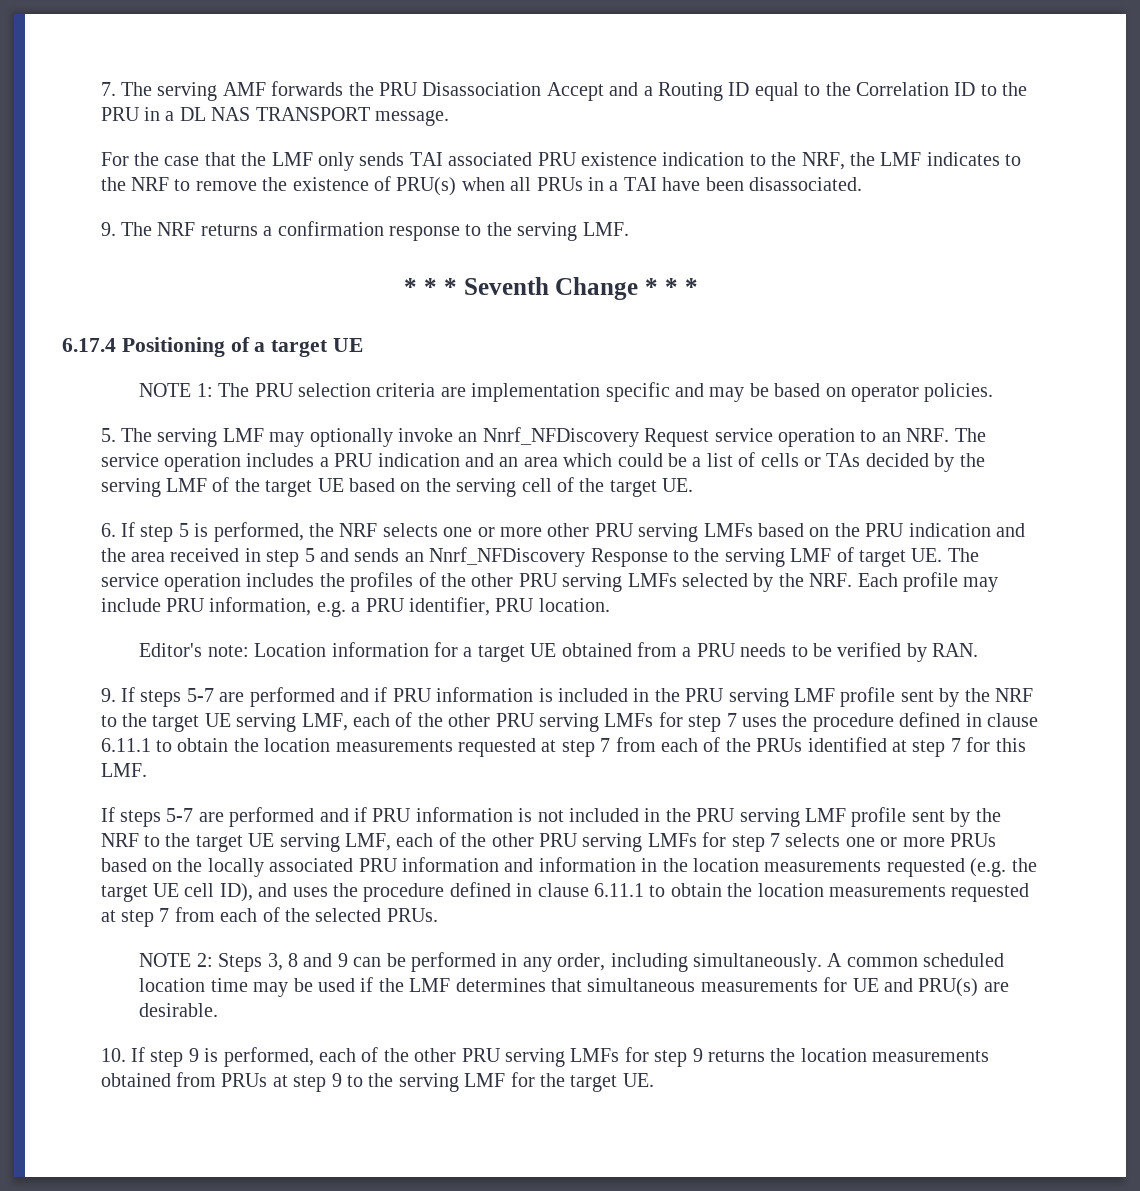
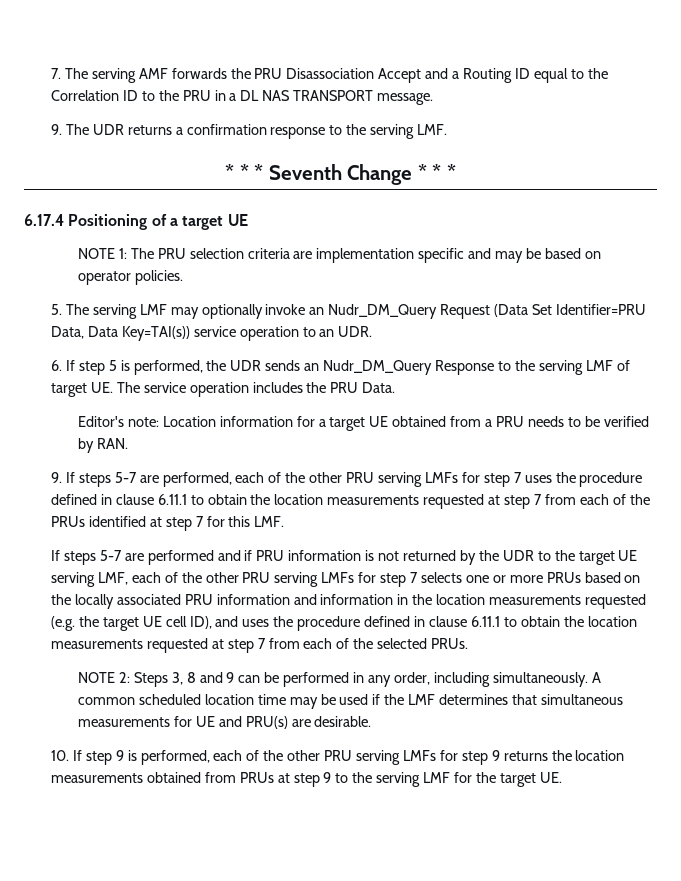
[100,152,1022,171] [100,176,863,196] // For the case that the LMF only sends TAI associated PRU existence indication to the NRF, the LMF indicates to the NRF to remove the existence of PRU(s) when all PRUs in a TAI have been disassociated. -> (434, 99) none
[157,222,196,236] NRF -> [92,124,124,135] UDR
[482,427,986,447] [100,452,985,472] [100,477,694,497] Nnrf_NFDiscovery Request service operation to an NRF. The service operation includes a PRU indication and an area which could be a list of cells or TAs decided by the serving LMF of the target UE based on the serving cell of the target UE. -> [328,304,646,319] [50,326,373,341] Nudr_DM_Query Request (Data Set Identifier=PRU Data, Data Key=TAI(s)) service operation to an UDR.
[339,523,1026,542] [100,548,350,567] NRF selects one or more other PRU serving LMFs based on the PRU indication and the area received in step 5 and -> [230,360,262,371] UDR
[429,547,586,567] Nnrf_NFDiscovery -> [323,360,433,375] Nudr_DM_Query
[350,572,999,592] [100,597,610,617] profiles of the other PRU serving LMFs selected by the NRF. Each profile may include PRU information, e.g. a PRU identifier, PRU location. -> [330,382,396,393] PRU Data.
[249,687,1034,707] [100,713,348,732] performed and if PRU information is included in the PRU serving LMF profile sent by the NRF to the target UE serving LMF, -> [162,472,232,487] performed,
[569,807,1001,827] [100,833,139,847] included in the PRU serving LMF profile sent by the NRF -> [403,550,534,565] returned by the UDR

